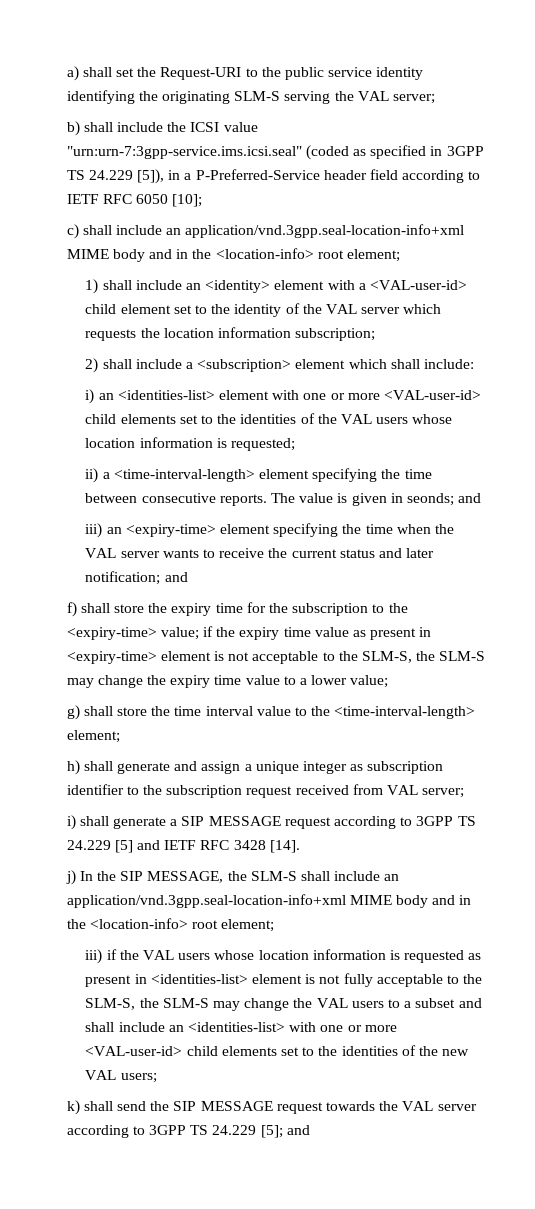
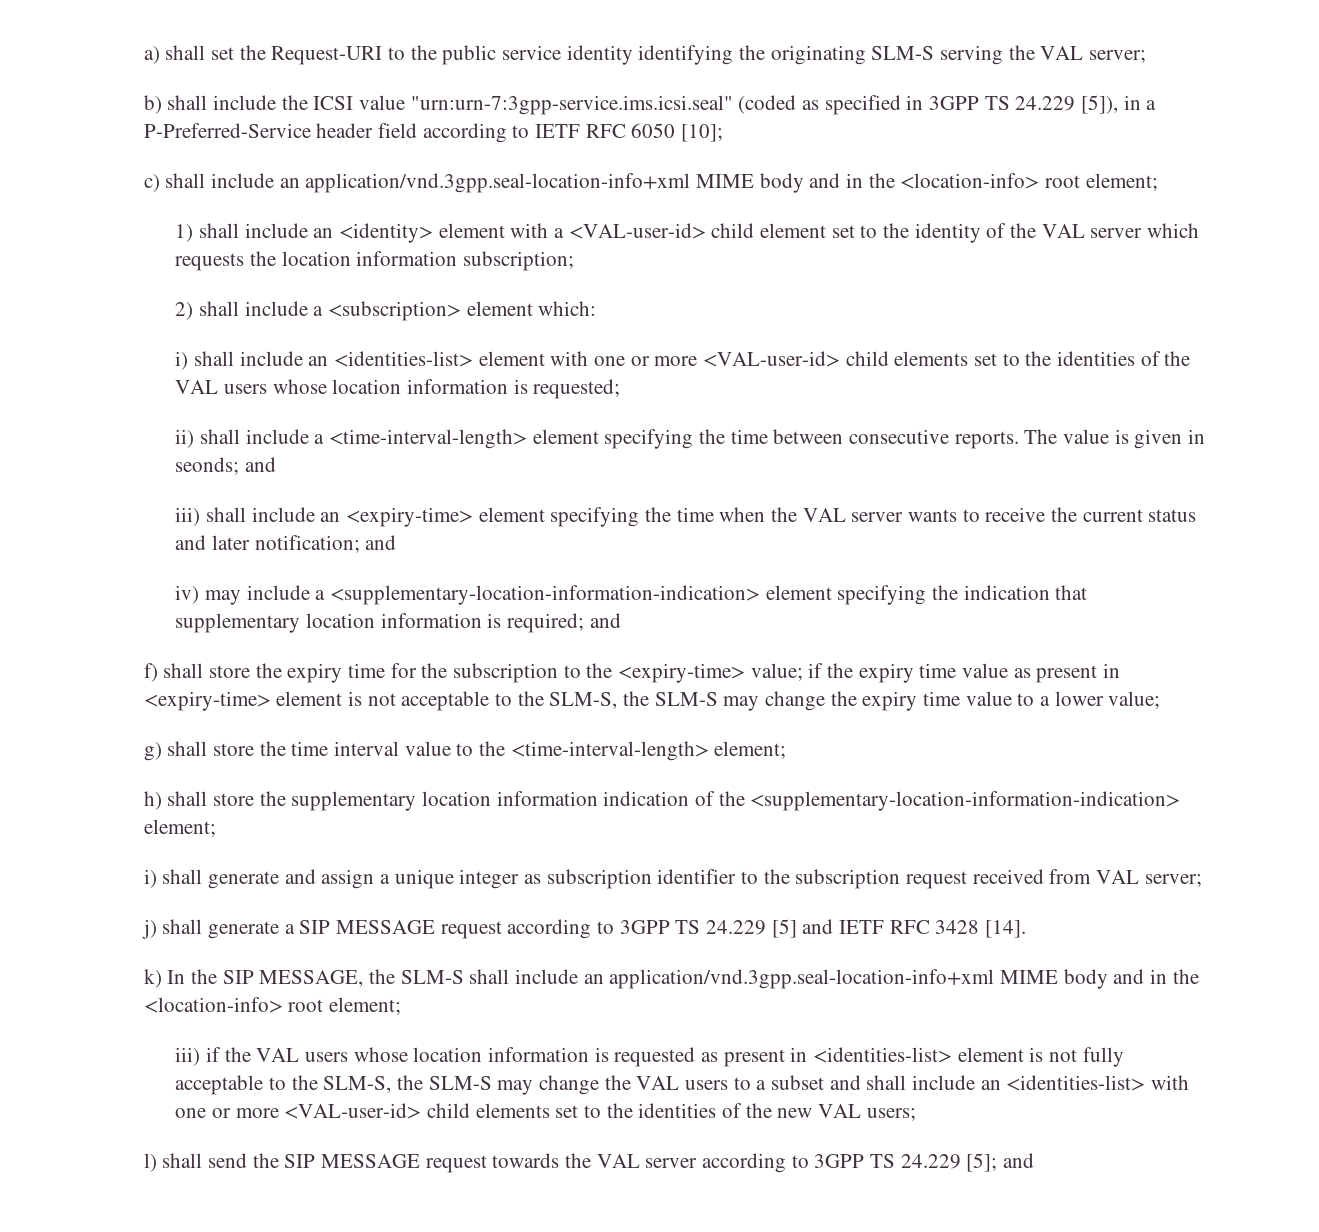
[348,359,474,369] [85,389,95,404] which shall include: // i) -> [538,301,597,316] [175,351,303,370] which: // i) shall include
(99, 475) none -> [199,429,309,444] shall include
(103, 530) none -> [205,507,315,522] shall include
(188, 577) none -> [175,585,1088,605] [175,613,621,633] // iv) may include a <supplementary-location-information-indication> element specifying the indication that supplementary location information is required; and
(113, 766) none -> [212,791,1181,811] [143,819,216,837] [143,869,203,888] store the supplementary location information indication of the <supplementary-location-information-indication> element; // i) shall
[66,815,76,830] i) -> [141,919,157,939] j)
[65,870,76,885] j) -> [143,969,162,988] k)
[66,1100,80,1115] k) -> [143,1153,157,1172] l)

